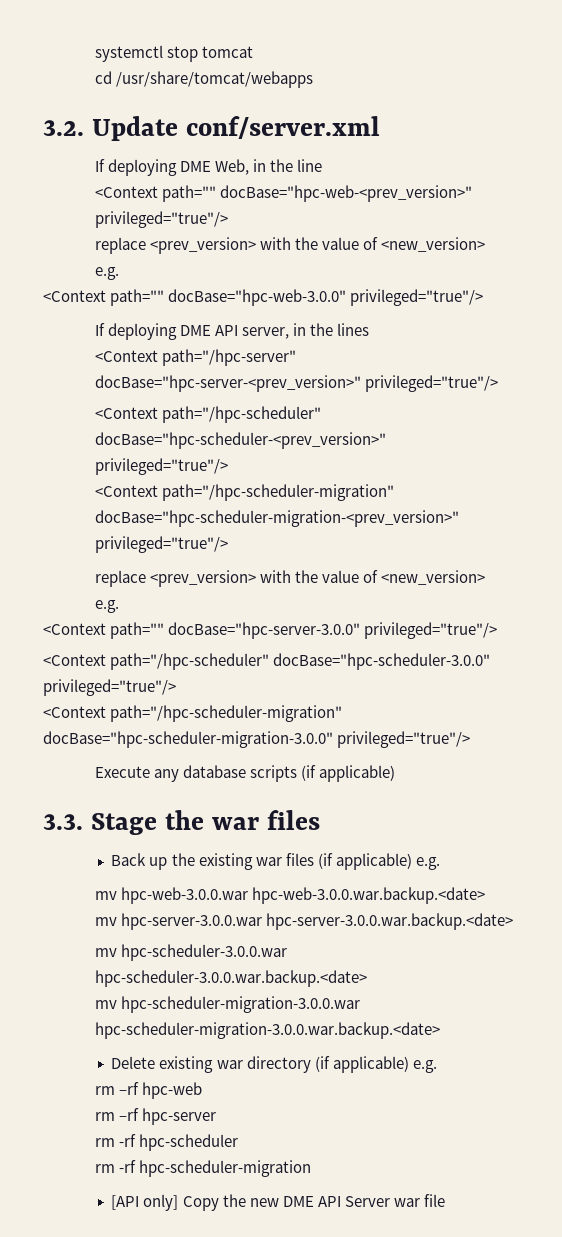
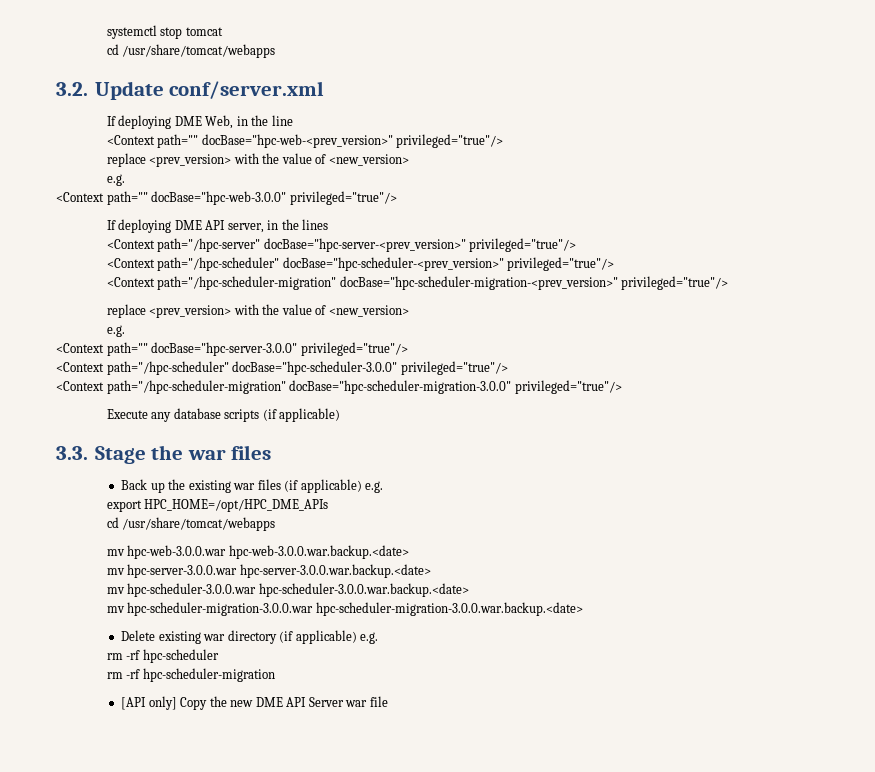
(440, 863) none -> [106,499,329,512] [106,517,276,531] // export HPC_HOME=/opt/HPC_DME_APIs // cd /usr/share/tomcat/webapps
[94,1082,203,1099] [94,1108,217,1125] // rm –rf hpc-web // rm –rf hpc-server -> (379, 638) none

